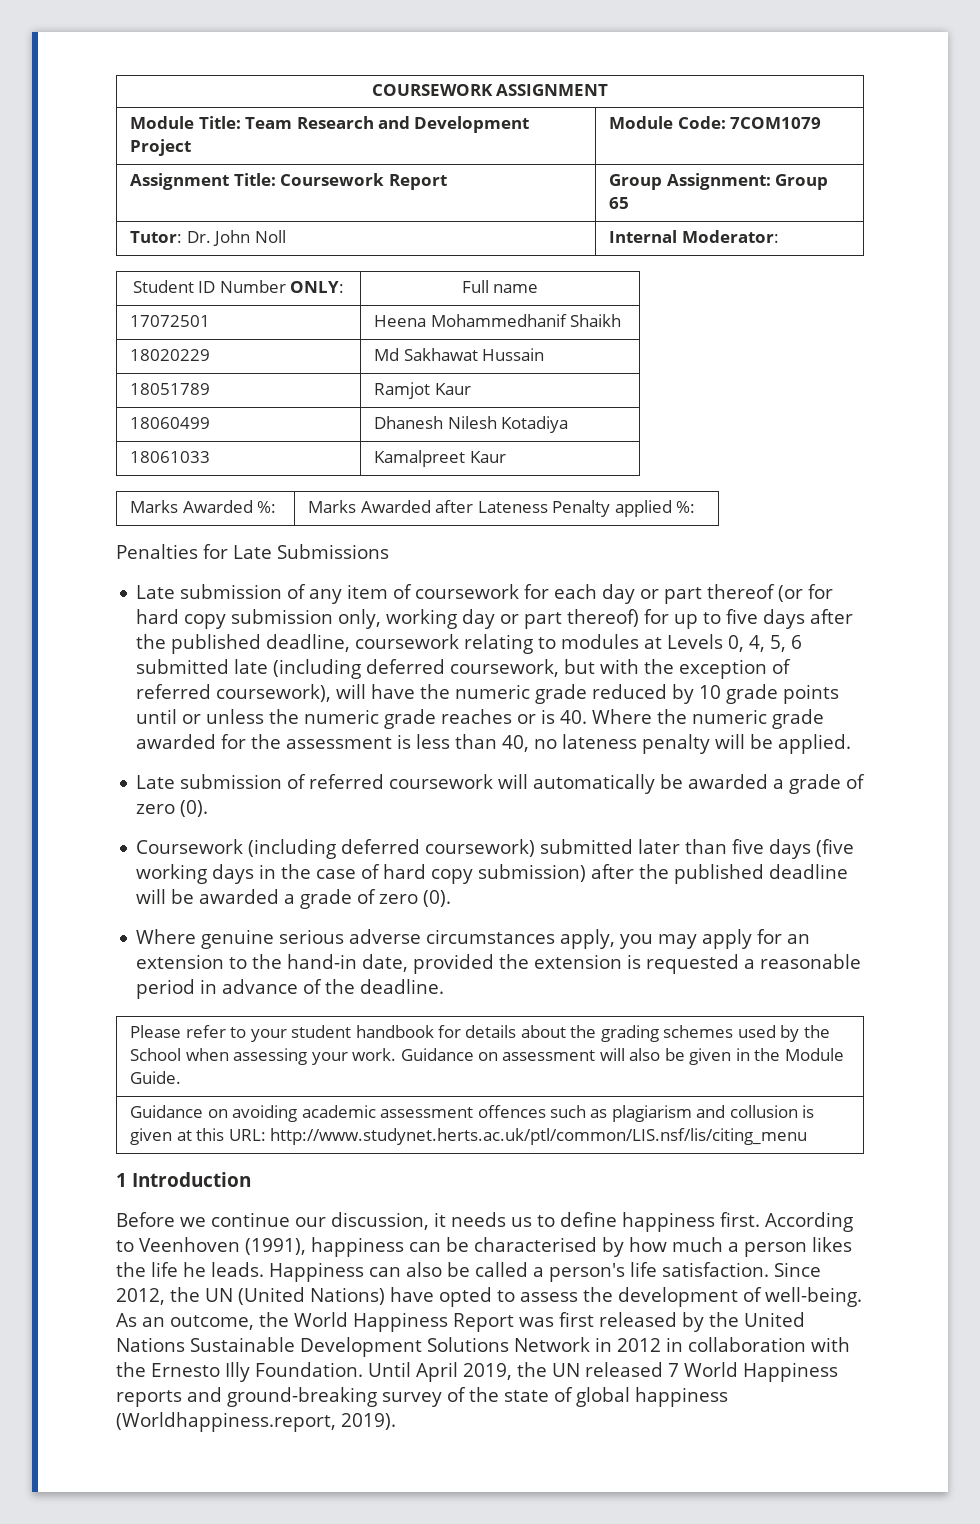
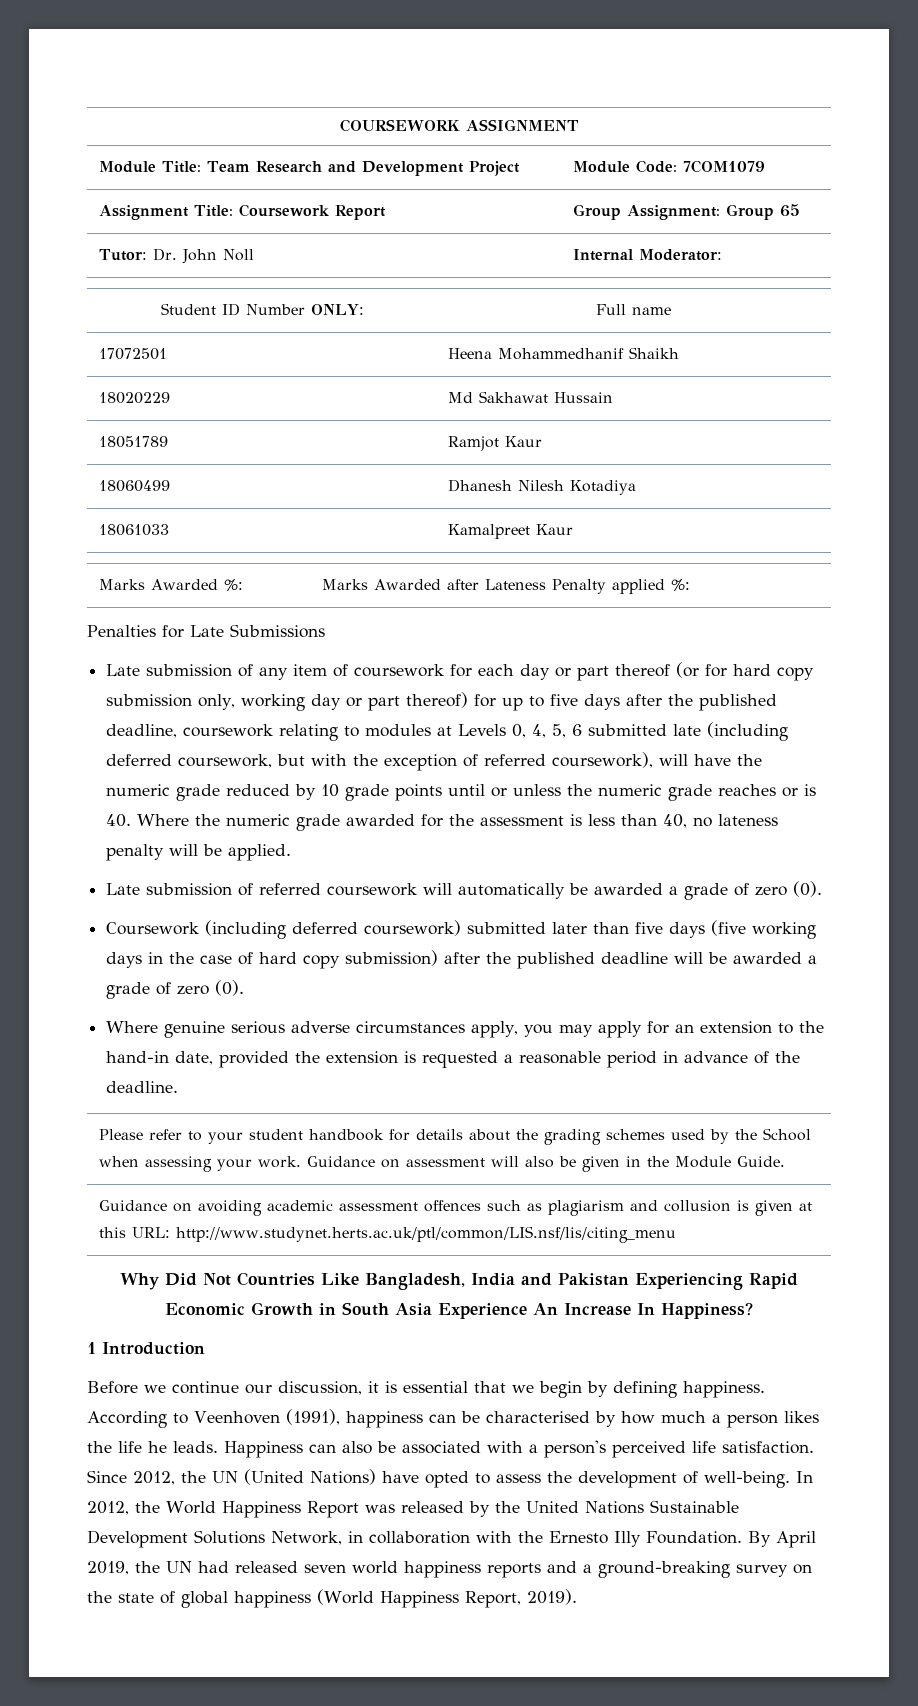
(808, 1136) none -> [120,1272,798,1290] [165,1302,753,1319] // Why Did Not Countries Like Bangladesh, India and Pakistan Experiencing Rapid Economic Growth in South Asia Experience An Increase In Happiness?
[451,1212,760,1232] needs us to define happiness first. -> [385,1381,765,1398] is essential that we begin by defining happiness.
[475,1262,528,1277] called -> [402,1441,523,1454] associated with
(625, 1272) none -> [612,1441,686,1458] perceived
[116,1313,254,1330] As an outcome, -> [796,1471,813,1483] [87,1501,129,1515] In 2012,
[559,1312,594,1327] first -> (395, 1508) none
[514,1337,661,1352] Network in 2012 -> [271,1531,342,1545] Network,
[368,1362,411,1377] Until -> [748,1531,771,1547] By
[585,1362,838,1382] released 7 World Happiness -> [198,1561,481,1578] had released seven world happiness
(222, 1394) none -> [583,1564,592,1573] a
[447,1387,466,1402] of -> [793,1564,812,1574] on
[116,1412,336,1432] (Worldhappiness.report, -> [317,1589,521,1608] (World Happiness Report,

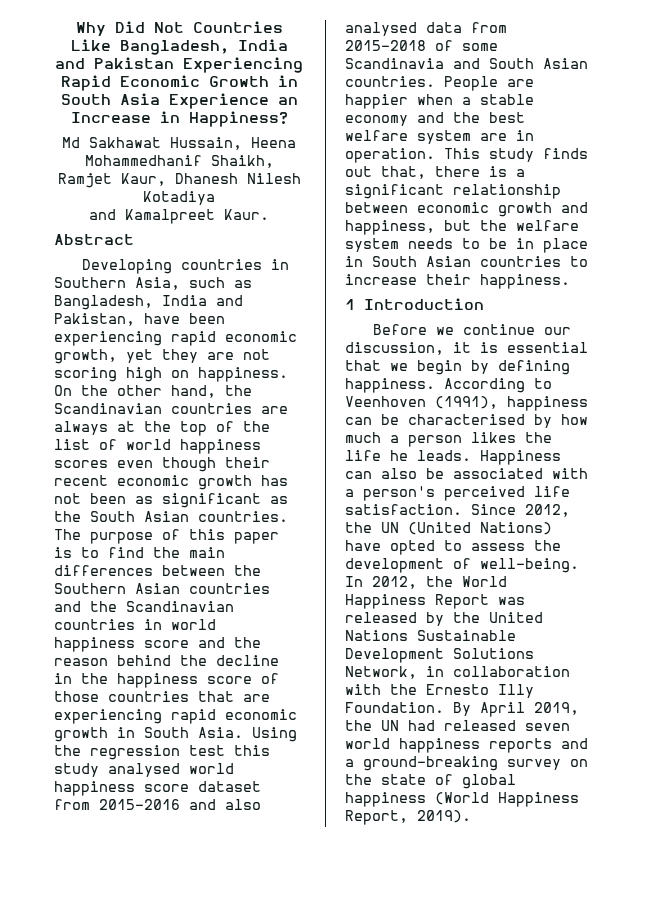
[339,119,579,132] [99,161,521,176] [573,160,766,173] [99,204,387,220] [573,204,801,220] [99,248,255,264] [573,249,723,261] [160,303,364,316] [596,304,671,315] [99,348,168,360] [448,347,680,360] [99,392,171,404] [448,391,614,403] [99,436,169,448] [448,436,543,451] [99,480,171,492] [448,479,637,495] [99,524,170,536] [448,524,574,539] [99,579,244,591] [322,579,691,594] [87,624,325,638] [106,662,815,681] [106,692,778,711] [106,722,789,741] [106,752,763,771] [106,784,817,801] [106,814,779,831] [106,844,292,861] [106,881,823,900] [106,920,817,939] [106,950,818,969] [106,980,245,999] [106,1021,825,1038] [106,1051,801,1068] [106,1081,179,1093] [99,1128,812,1145] [99,1156,786,1172] [99,1200,813,1216] [99,1226,677,1243] COURSEWORK ASSIGNMENT // Module Title: Team Research and Development Project | Module Code: 7COM1079 // Assignment Title: Coursework Report | Group Assignment: Group 65 // Tutor: Dr. John Noll | Internal Moderator: // Student ID Number ONLY: | Full name // 17072501 | Heena Mohammedhanif Shaikh // 18020229 | Md Sakhawat Hussain // 18051789 | Ramjot Kaur // 18060499 | Dhanesh Nilesh Kotadiya // 18061033 | Kamalpreet Kaur // Marks Awarded %: | Marks Awarded after Lateness Penalty applied %: // Penalties for Late Submissions // Late submission of any item of coursework for each day or part thereof (or for hard copy submission only, working day or part thereof) for up to five days after the published deadline, coursework relating to modules at Levels 0, 4, 5, 6 submitted late (including deferred coursework, but with the exception of referred coursework), will have the numeric grade reduced by 10 grade points until or unless the numeric grade reaches or is 40. Where the numeric grade awarded for the assessment is less than 40, no lateness penalty will be applied. // Late submission of referred coursework will automatically be awarded a grade of zero (0). // Coursework (including deferred coursework) submitted later than five days (five working days in the case of hard copy submission) after the published deadline will be awarded a grade of zero (0). // Where genuine serious adverse circumstances apply, you may apply for an extension to the hand-in date, provided the extension is requested a reasonable period in advance of the deadline. // Please refer to your student handbook for details about the grading schemes used by the School when assessing your work. Guidance on assessment will also be given in the Module Guide. // Guidance on avoiding academic assessment offences such as plagiarism and collusion is given at this URL: http://www.studynet.herts.ac.uk/ptl/common/LIS.nsf/lis/citing_menu // -> (75, 29) none
[533,1302,753,1319] An Increase In Happiness? -> [277,97,298,105] [70,111,288,127] [62,137,296,150] [84,155,274,168] [57,173,301,188] [143,191,215,205] [89,209,269,224] [54,234,134,245] [81,259,289,274] [54,277,252,290] [54,295,243,310] [54,313,225,326] [54,331,297,346] [54,349,270,364] [54,367,288,382] [54,385,252,398] [54,403,288,414] [54,421,270,436] [54,439,261,454] [54,457,270,472] [54,475,288,490] [54,493,288,508] [54,511,288,522] [54,529,279,544] [54,547,225,558] [54,565,261,576] [54,583,270,594] [54,601,234,612] [54,619,216,630] [54,637,261,652] [54,655,279,666] [54,673,279,688] [54,691,270,702] [54,709,297,724] [54,727,297,742] [54,745,270,760] [54,763,234,777] [54,781,261,796] [54,799,261,810] [345,22,507,36] [345,40,498,51] [345,58,588,69] [345,76,534,91] [345,94,534,109] [345,112,525,126] [345,130,534,144] [345,148,588,163] [345,166,525,179] [345,184,561,199] [345,202,588,217] [345,220,579,235] [345,238,588,253] [345,256,588,267] [345,274,570,289] an Increase in Happiness? // Md Sakhawat Hussain, Heena Mohammedhanif Shaikh, Ramjet Kaur, Dhanesh Nilesh Kotadiya // and Kamalpreet Kaur. // Abstract // Developing countries in Southern Asia, such as Bangladesh, India and Pakistan, have been experiencing rapid economic growth, yet they are not scoring high on happiness. On the other hand, the Scandinavian countries are always at the top of the list of world happiness scores even though their recent economic growth has not been as significant as the South Asian countries. The purpose of this paper is to find the main differences between the Southern Asian countries and the Scandinavian countries in world happiness score and the reason behind the decline in the happiness score of those countries that are experiencing rapid economic growth in South Asia. Using the regression test this study analysed world happiness score dataset from 2015-2016 and also analysed data from 2015-2018 of some Scandinavia and South Asian countries. People are happier when a stable economy and the best welfare system are in operation. This study finds out that, there is a significant relationship between economic growth and happiness, but the welfare system needs to be in place in South Asian countries to increase their happiness.

